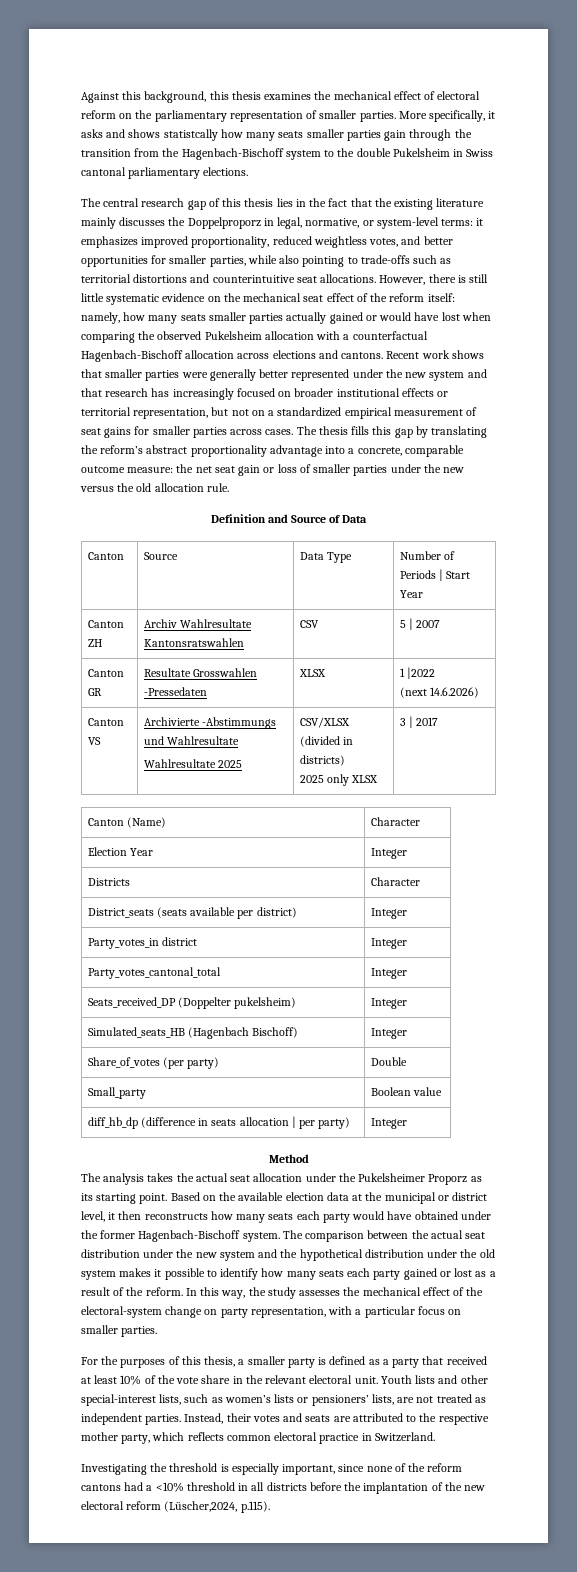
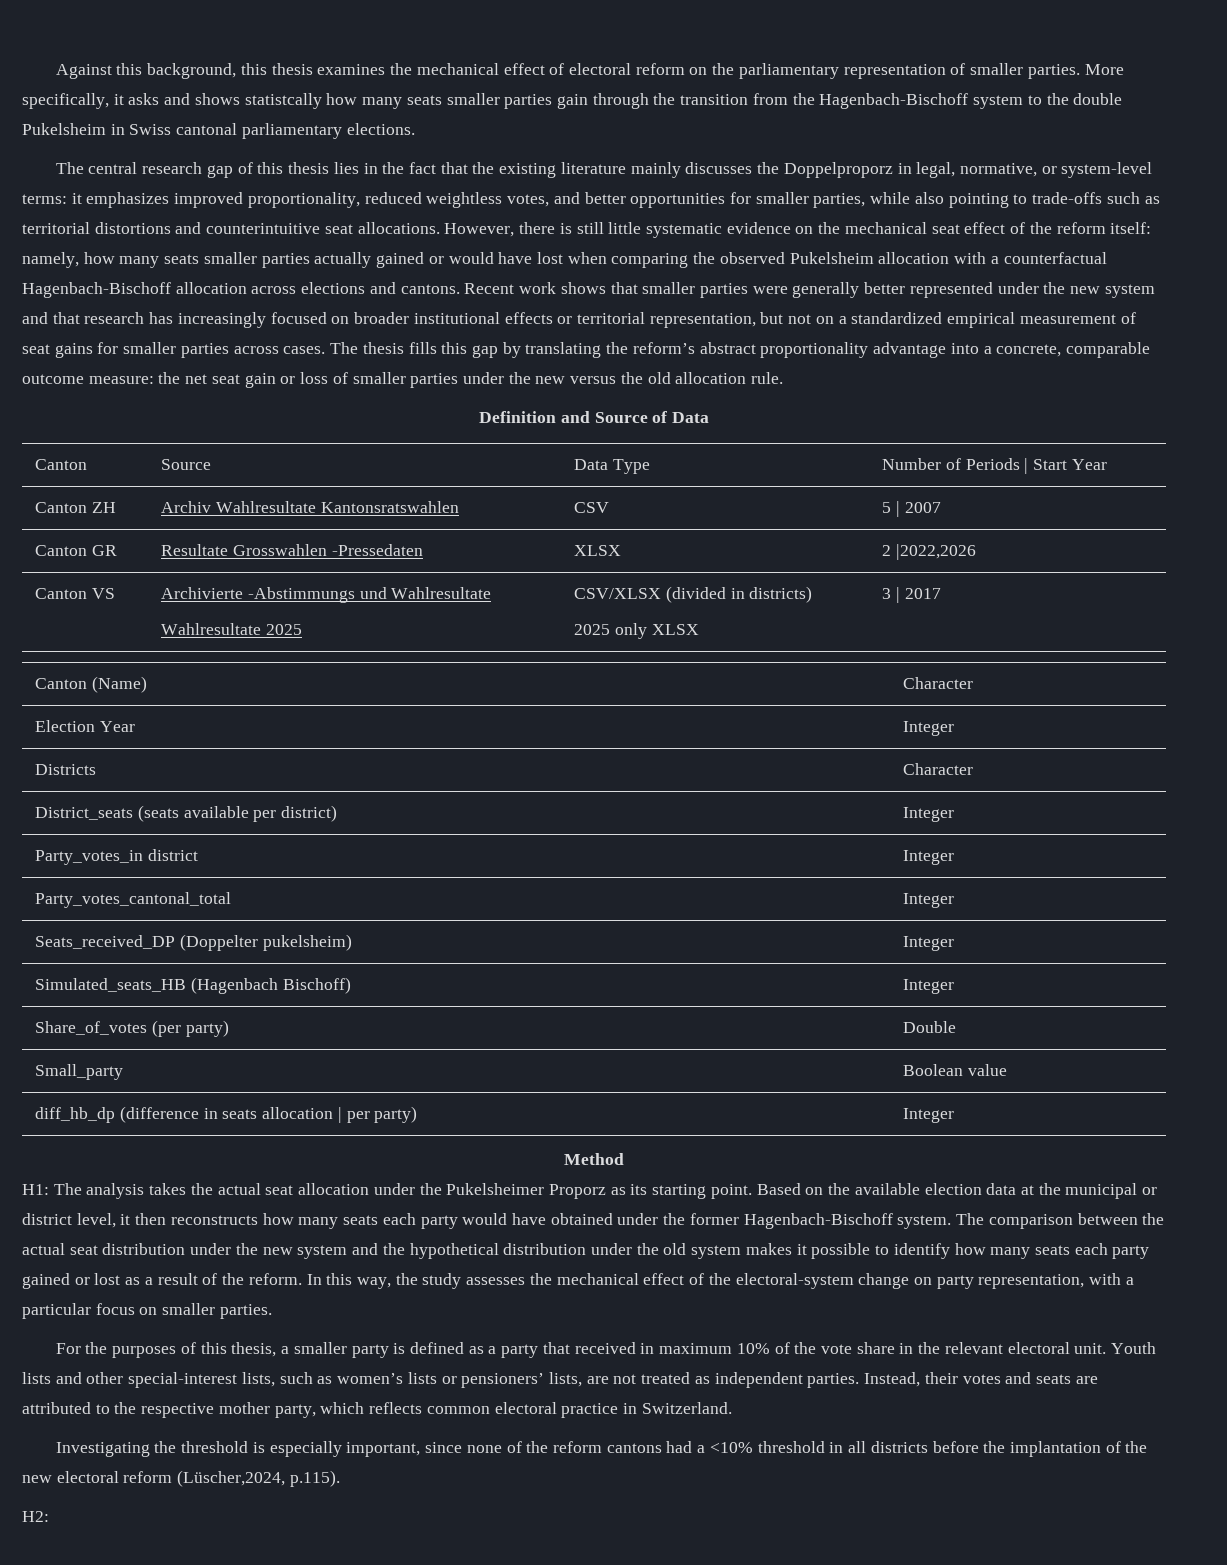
[399,667,435,679] [399,687,479,698] 1 |2022 // (next 14.6.2026) -> [882,544,976,560] 2 |2022,2026
(309, 1158) none -> [22,1184,49,1195] H1:
[81,1375,118,1384] at least -> [640,1343,733,1354] in maximum
(270, 1507) none -> [22,1511,49,1522] // H2:

